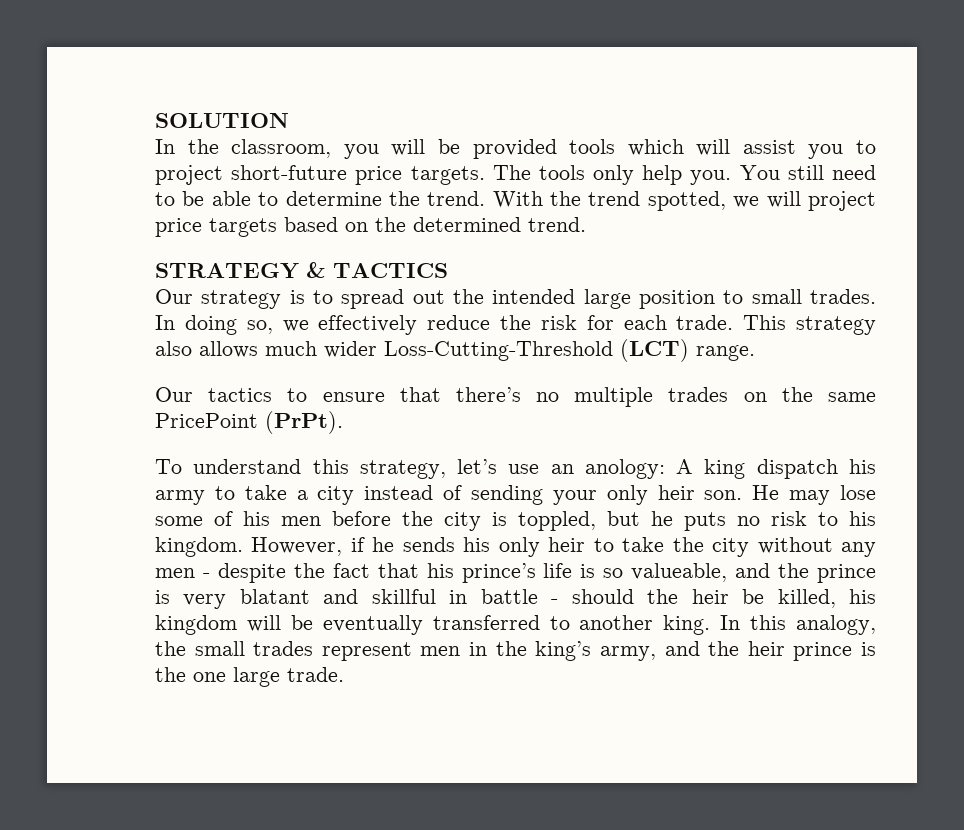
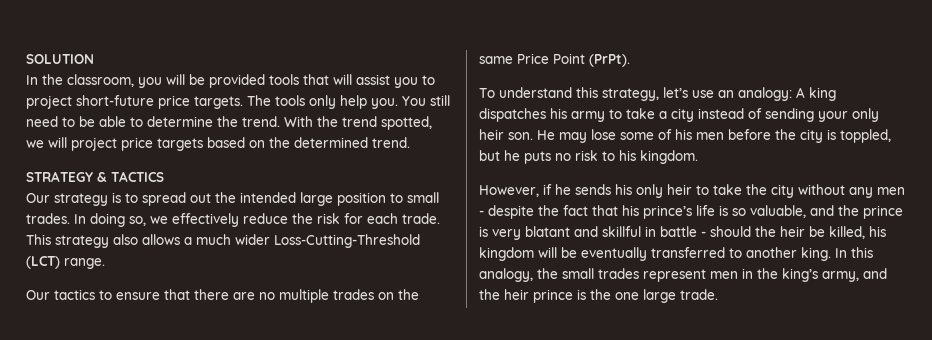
[627,139,684,156] which -> [303,74,329,85] that
(258, 349) none -> [184,237,192,245] a
[455,387,521,402] there’s -> [194,289,255,300] there are
[155,413,258,428] PricePoint -> [517,53,585,64] Price Point
[584,459,665,479] anology: -> [738,87,792,101] analogy:
[756,459,838,479] dispatch -> [479,108,546,122] dispatches
(243, 547) none -> (698, 157) //
[631,563,728,582] valueable, -> [750,205,806,218] valuable,

